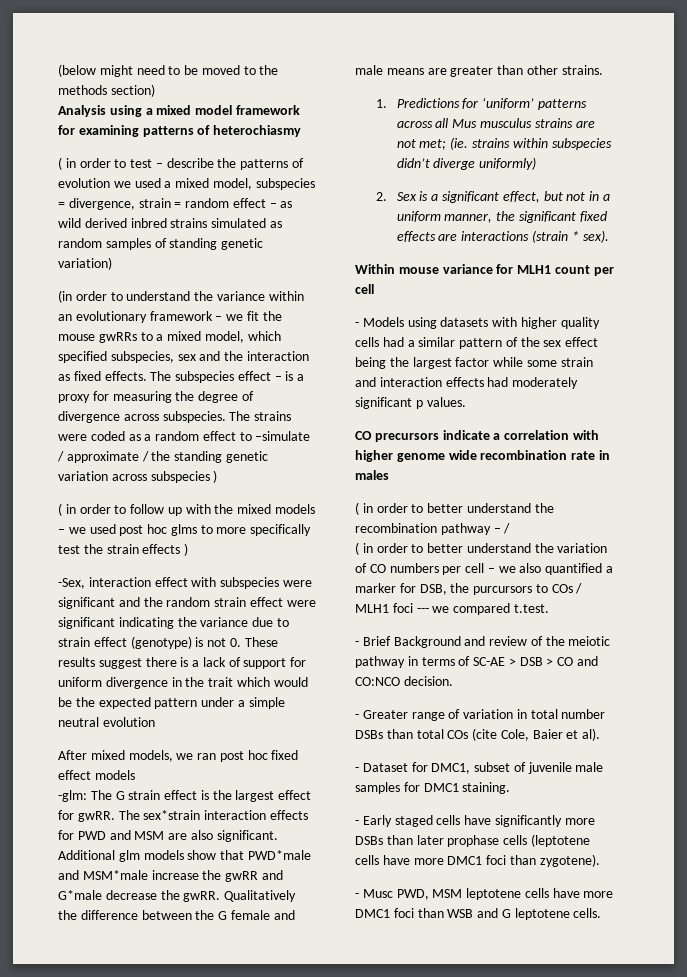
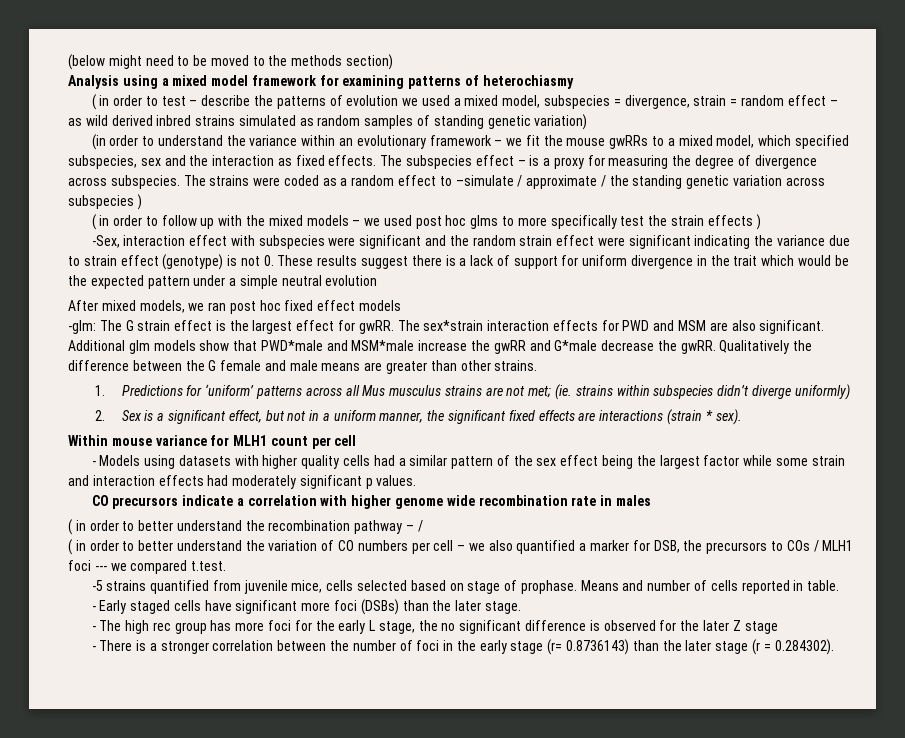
[473,586,533,595] purcursors -> [706,542,768,554] precursors
[355,636,611,648] [355,656,599,668] [355,676,453,686] [355,709,606,721] [355,728,601,741] [355,762,604,774] [355,782,511,794] - Brief Background and review of the meiotic pathway in terms of SC-AE > DSB > CO and CO:NCO decision. // - Greater range of variation in total number DSBs than total COs (cite Cole, Baier et al). // - Dataset for DMC1, subset of juvenile male samples for DMC1 staining. -> [91,580,840,594] -5 strains quantified from juvenile mice, cells selected based on stage of prophase. Means and number of cells reported in table.
[494,815,595,827] [355,834,590,847] [355,854,600,867] [355,888,614,900] [355,908,602,920] significantly more DSBs than later prophase cells (leptotene cells have more DMC1 foci than zygotene). // - Musc PWD, MSM leptotene cells have more DMC1 foci than WSB and G leptotene cells. -> [235,599,521,615] [91,620,778,634] [91,639,834,655] significant more foci (DSBs) than the later stage. // - The high rec group has more foci for the early L stage, the no significant difference is observed for the later Z stage // - There is a stronger correlation between the number of foci in the early stage (r= 0.8736143) than the later stage (r = 0.284302).

